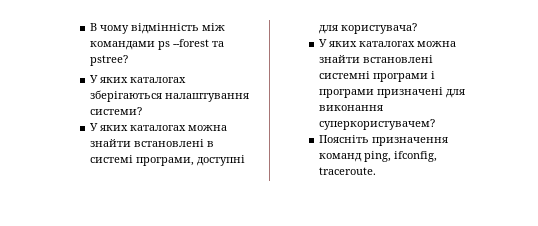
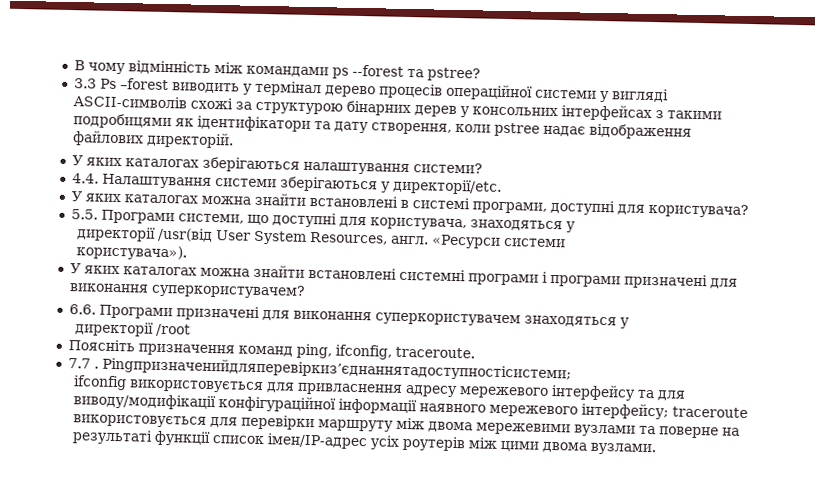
(128, 60) none -> [74,78,670,103] [72,95,723,122] [73,113,693,140] [72,130,235,149] // 3.3 Ps –forest виводить у термінал дерево процесів операційної системи у вигляді ASCII-символів схожі за структурою бінарних дерев у консольних інтерфейсах з такими подробицями як ідентифікатори та дату створення, коли pstree надає відображення файлових директорій.
(142, 111) none -> [72,173,503,195] // 4.4. Налаштування системи зберігаються у директорії/etc.
(417, 28) none -> [71,209,577,233] [75,226,566,249] [75,244,187,261] // 5.5. Програми системи, що доступні для користувача, знаходяться у // директорії /usr(від User System Resources, англ. «Ресурси системи // користувача»).
(435, 124) none -> [69,304,631,329] [74,321,191,337] // 6.6. Програми призначені для виконання суперкористувачем знаходяться у // директорії /root
(376, 171) none -> [68,356,573,382] [72,375,686,401] [72,393,748,420] [72,414,740,439] [71,429,656,456] // 7.7 . Pingпризначенийдляперевіркиз’єднаннятадоступностісистеми; // ifconfig використовується для привласнення адресу мережевого інтерфейсу та для виводу/модифікації конфігураційної інформації наявного мережевого інтерфейсу; traceroute використовується для перевірки маршруту між двома мережевими вузлами та поверне на результаті функції список імен/IP-адрес усіх роутерів між цими двома вузлами.

